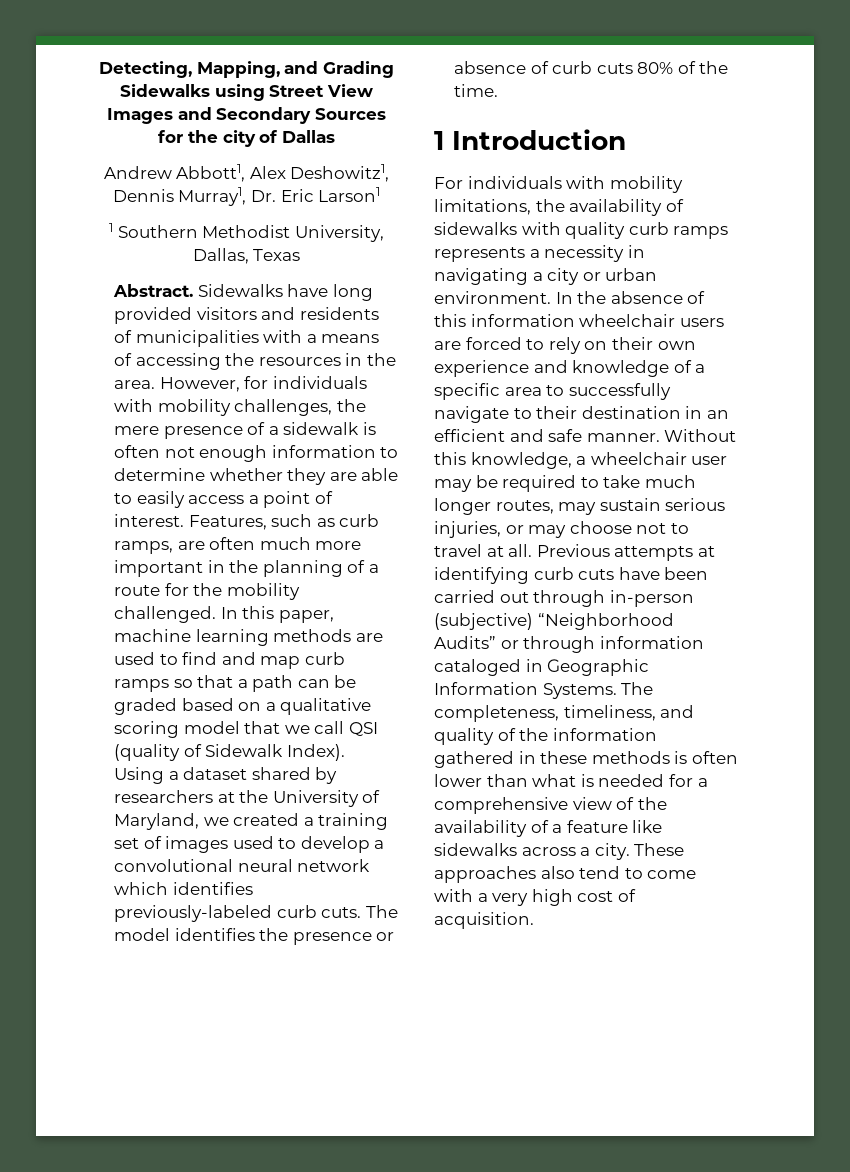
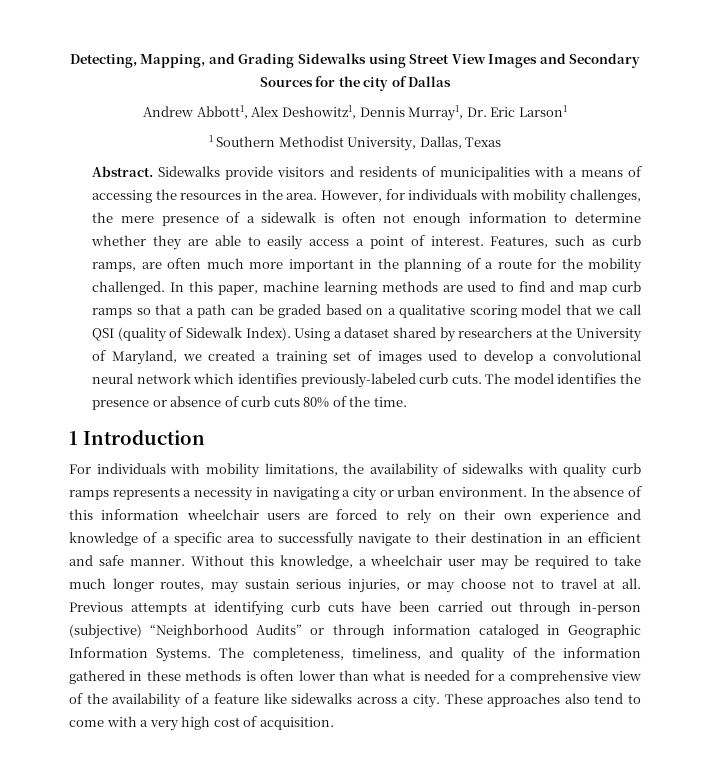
[287,284,373,301] [113,307,192,324] have long provided -> [225,166,274,180] provide

